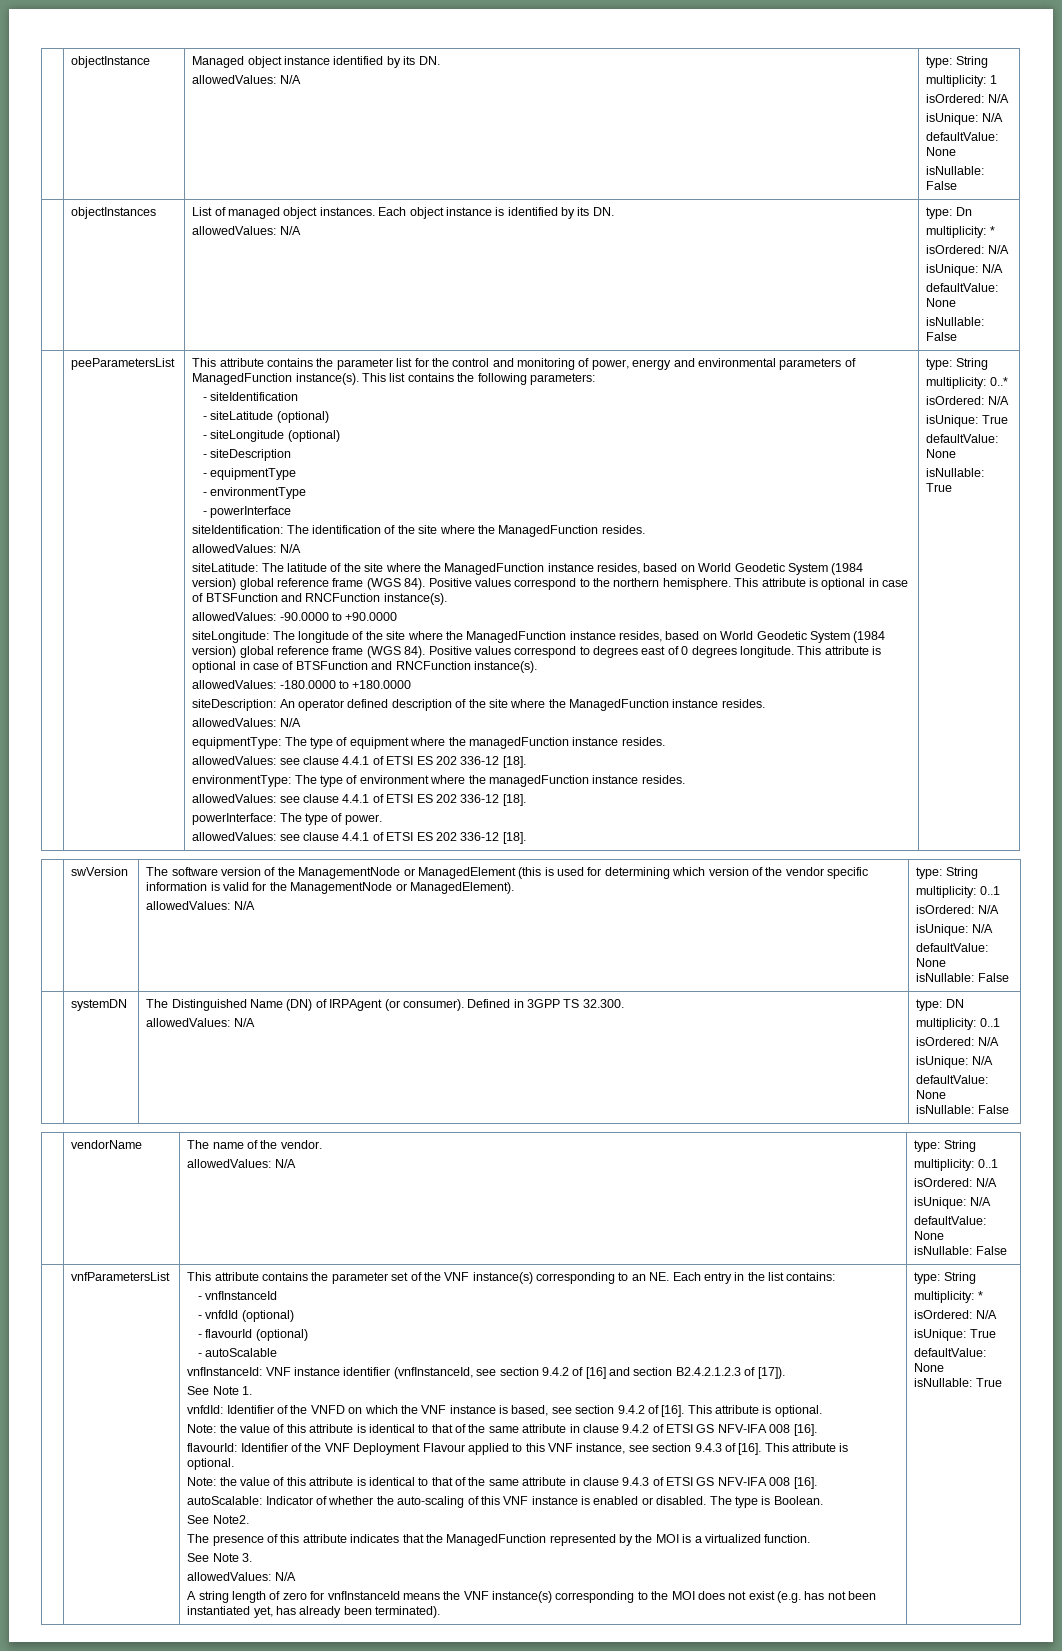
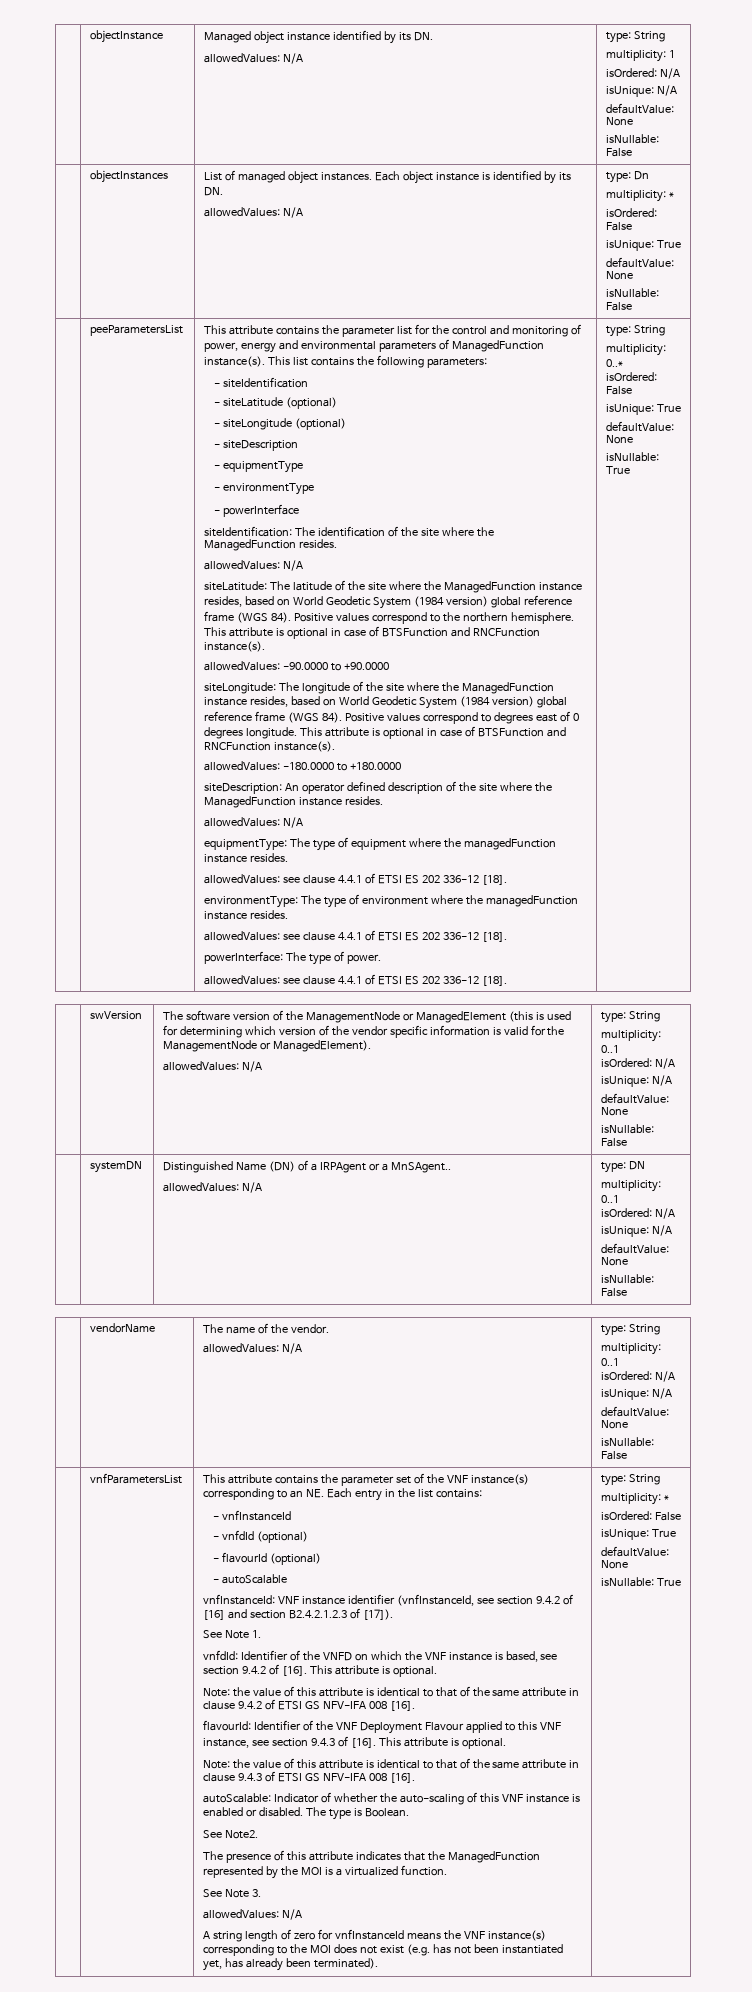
[987,245,1009,254] [926,264,1003,276] N/A // isUnique: N/A -> [605,222,632,231] [605,240,681,251] False // isUnique: True
[987,396,1009,405] N/A -> [605,386,632,395] False
[146,999,169,1008] The -> (142, 1167) none
[329,999,624,1011] IRPAgent (or consumer). Defined in 3GPP TS 32.300. -> [310,1162,451,1173] a IRPAgent or a MnSAgent..
[975,1310,997,1319] N/A -> [654,1512,681,1521] False

